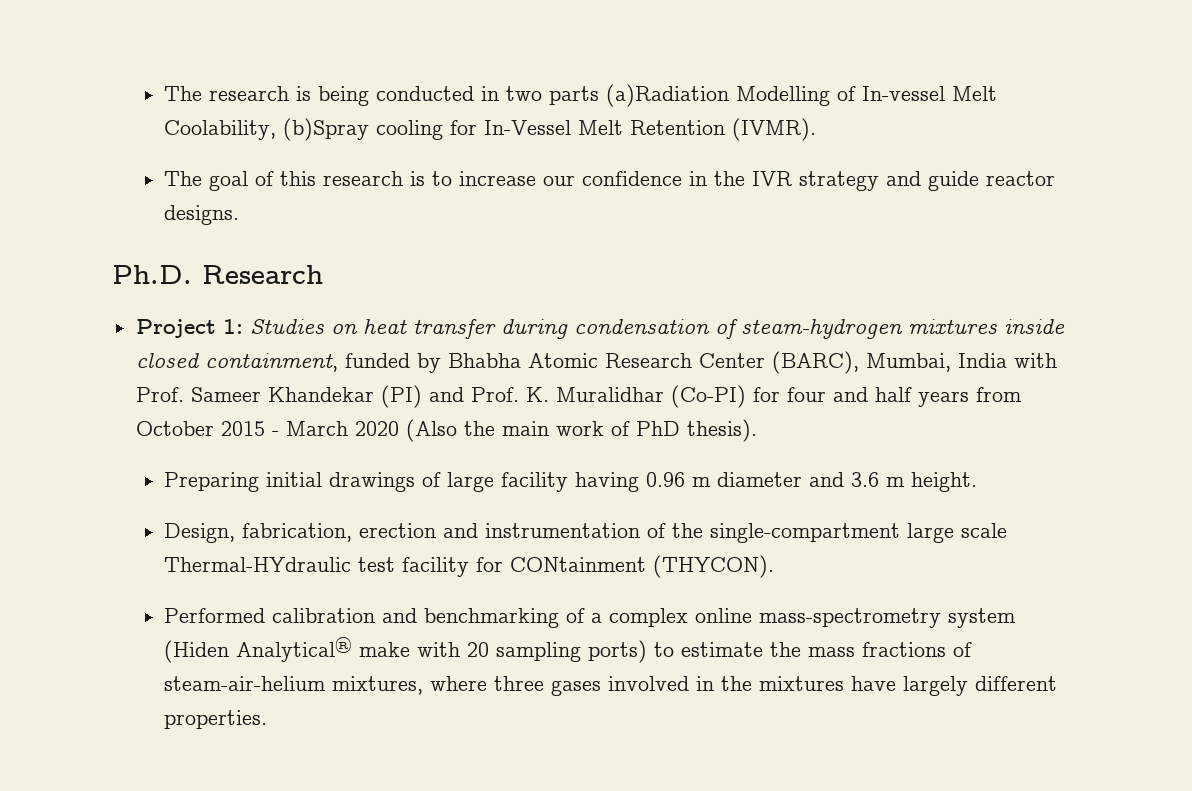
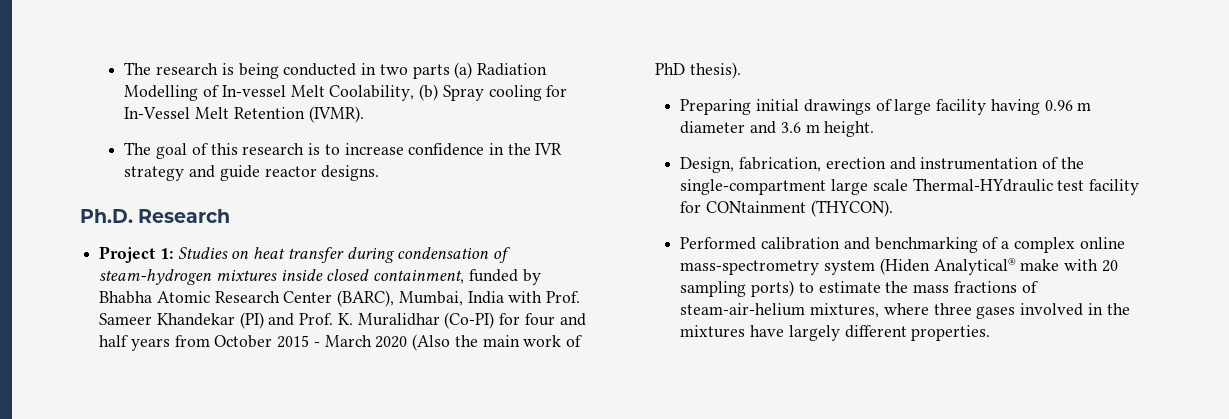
[605,84,729,107] (a)Radiation -> [454,62,547,79] (a) Radiation
[282,118,369,141] (b)Spray -> [419,84,484,101] (b) Spray
[542,175,575,186] our -> (404, 149) none

